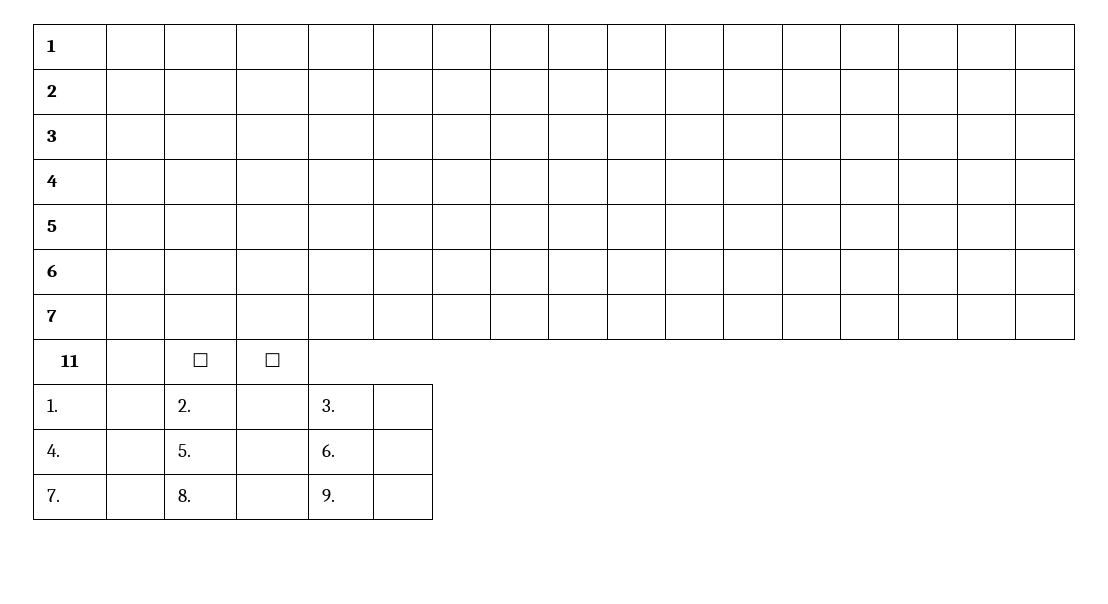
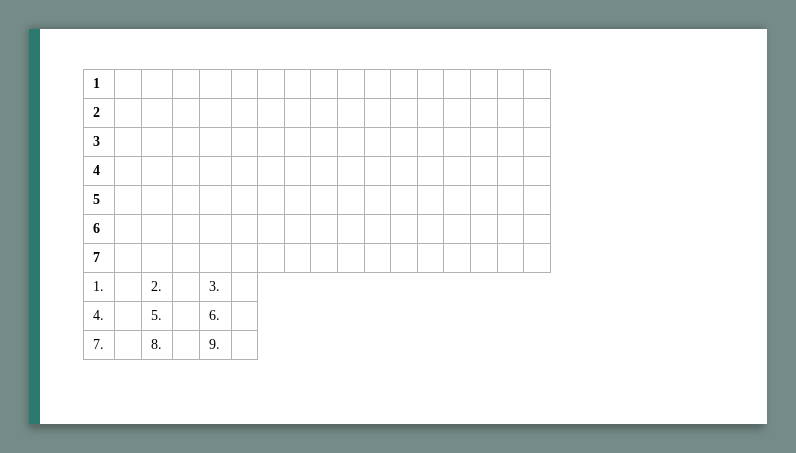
[61,354,79,367] [192,353,209,367] [264,353,281,367] // 11 | | ☐ | ☐ -> (100, 257) none

